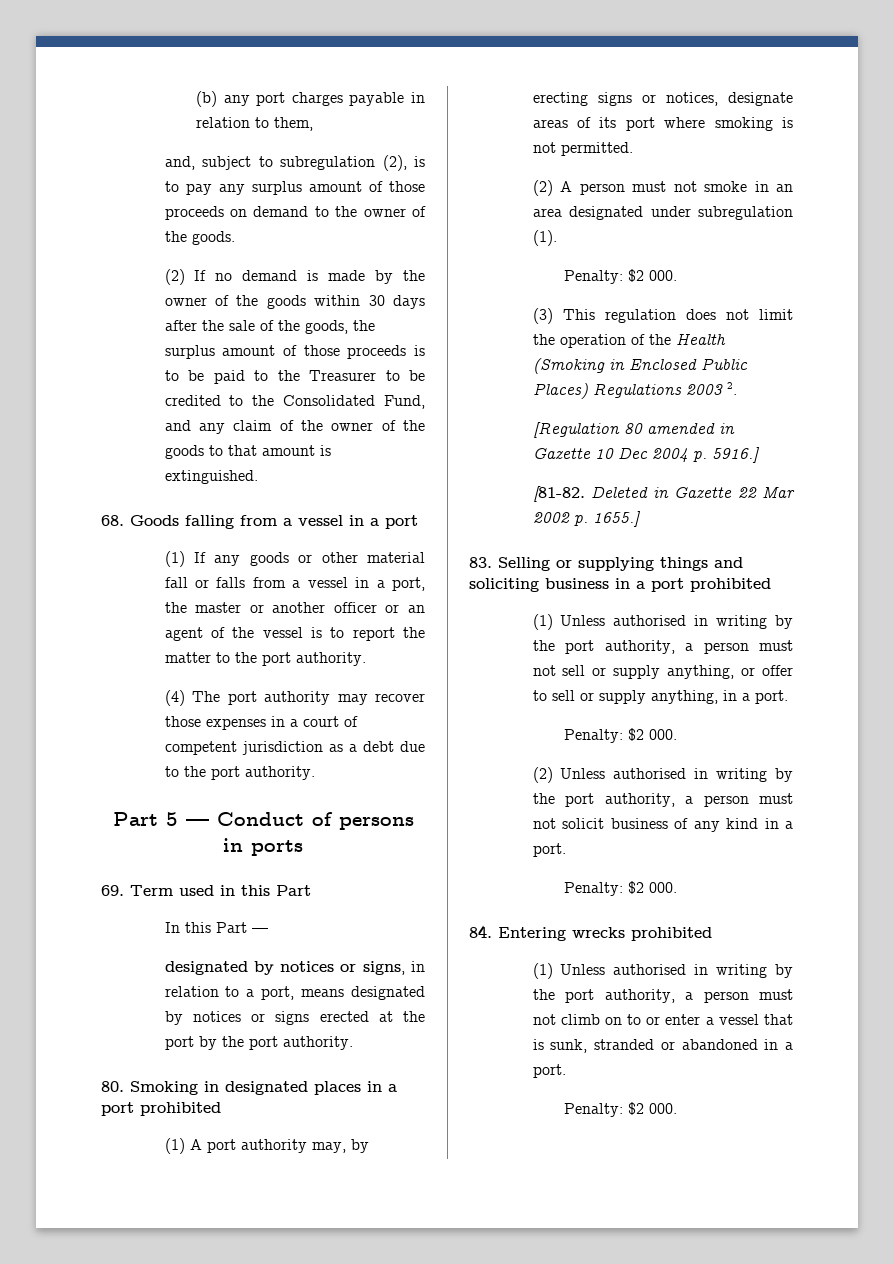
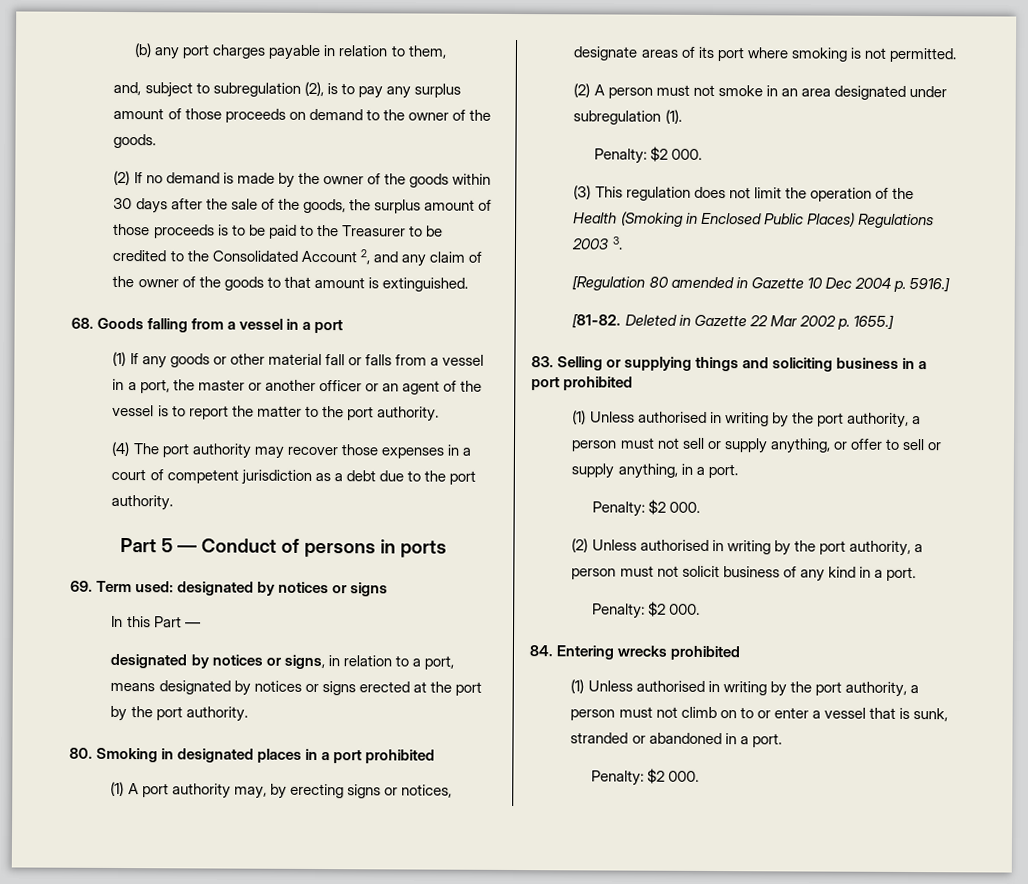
[384,395,426,409] Fund, -> [300,249,370,265] Account 2,
[179,885,311,896] used in this Part -> [135,581,389,597] used: designated by notices or signs
[726,382,737,395] 2. -> [611,236,623,250] 3.

